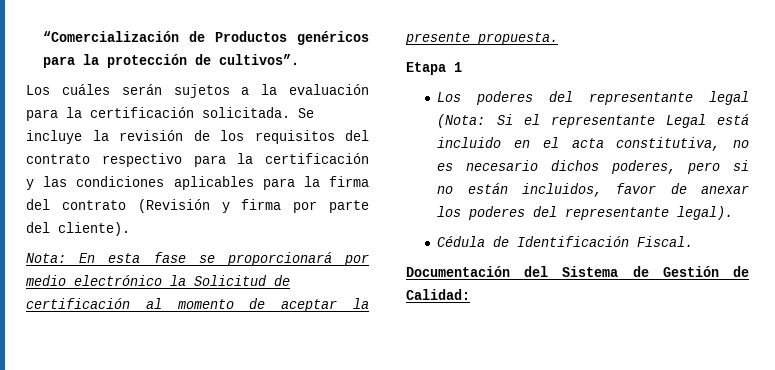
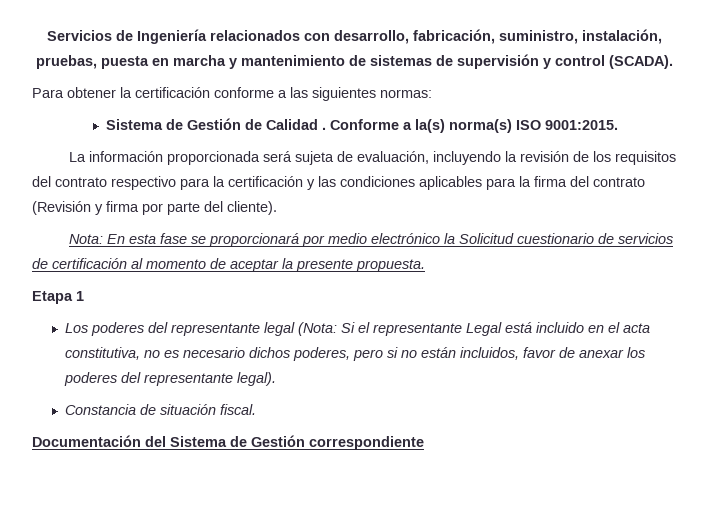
[42,31,369,45] [42,54,299,68] [26,84,370,98] [26,107,314,121] [26,130,82,144] “Comercialización de Productos genéricos para la protección de cultivos”. // Los cuáles serán sujetos a la evaluación para la certificación solicitada. Se incluye -> [47,29,662,44] [36,54,673,69] [32,87,432,101] [106,118,619,133] [69,151,502,165] Servicios de Ingeniería relacionados con desarrollo, fabricación, suministro, instalación, pruebas, puesta en marcha y mantenimiento de sistemas de supervisión y control (SCADA). // Para obtener la certificación conforme a las siguientes normas: // Sistema de Gestión de Calidad . Conforme a la(s) norma(s) ISO 9001:2015. // La información proporcionada será sujeta de evaluación, incluyendo
(267, 280) none -> [517,233,674,244] cuestionario de servicios
[437,236,694,247] Cédula de Identificación Fiscal. -> [65,404,257,415] Constancia de situación fiscal.
[733,266,749,277] [406,289,470,300] de Calidad: -> [309,436,424,450] correspondiente

